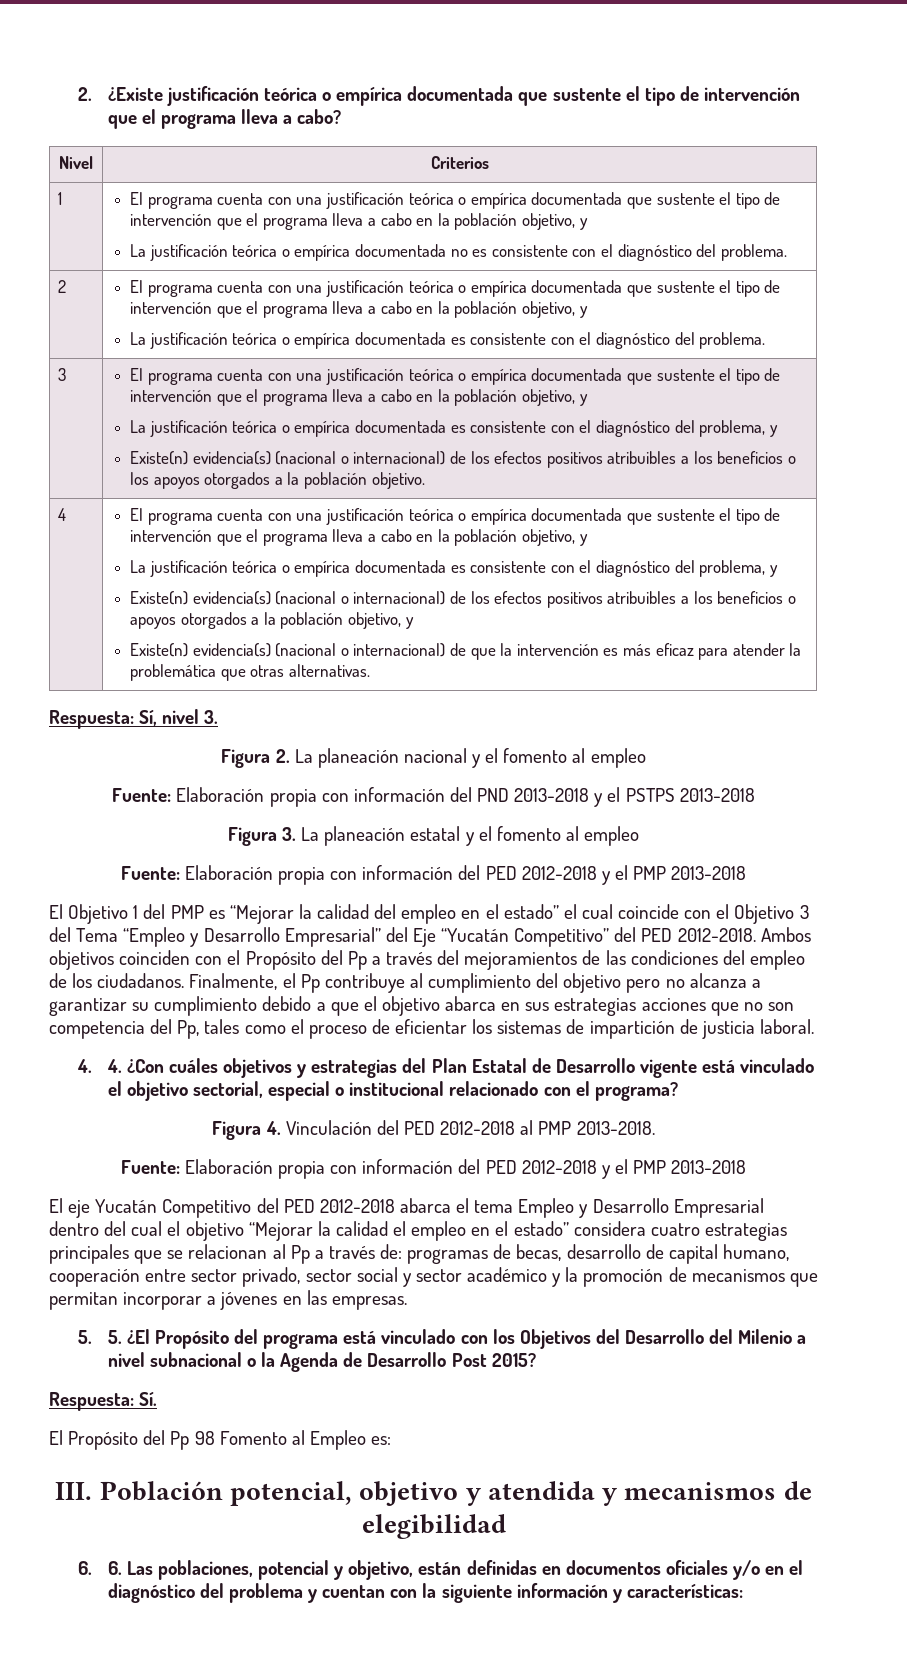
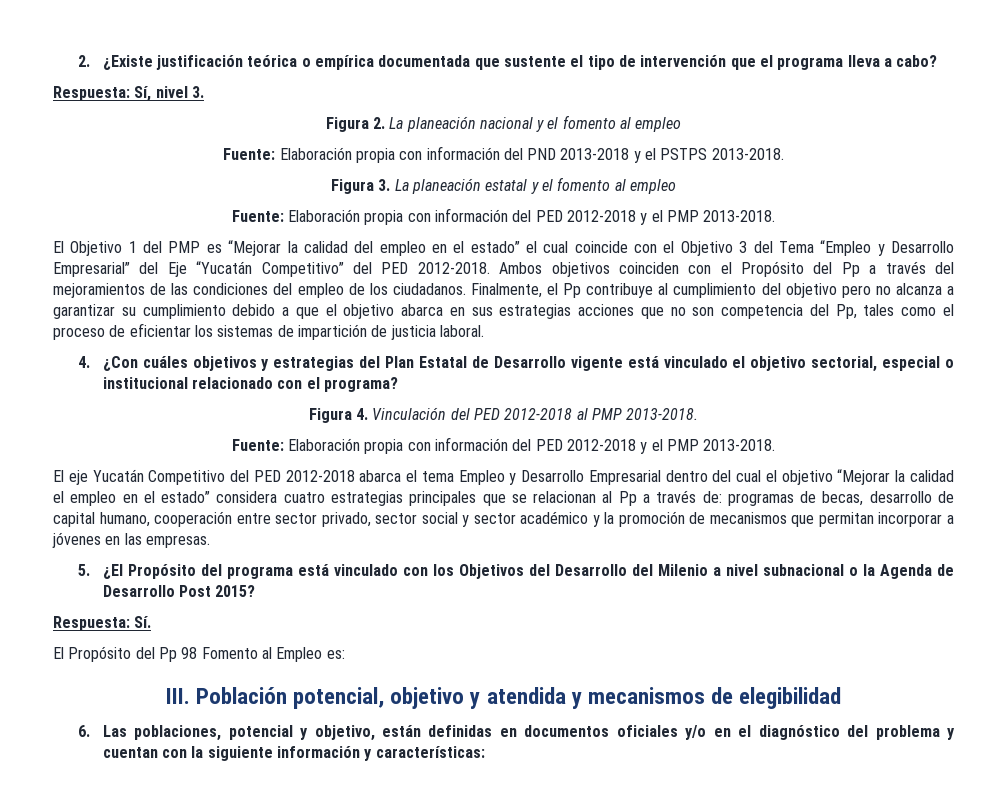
[59,156,93,169] [430,156,489,169] [58,192,63,205] [130,192,781,209] [130,213,588,230] [130,244,787,261] [58,280,67,293] [130,280,781,297] [130,301,588,318] [130,332,766,349] [58,368,67,381] [130,368,781,385] [130,389,588,406] [130,420,778,437] [130,451,796,468] [130,472,425,489] [58,508,67,521] [130,508,781,525] [130,529,588,546] [130,560,778,577] [130,591,796,608] [130,612,414,629] [130,643,802,660] [130,664,370,681] // Nivel | Criterios // 1 | El programa cuenta con una justificación teórica o empírica documentada que sustente el tipo de intervención que el programa lleva a cabo en la población objetivo, y // La justificación teórica o empírica documentada no es consistente con el diagnóstico del problema. // 2 | El programa cuenta con una justificación teórica o empírica documentada que sustente el tipo de intervención que el programa lleva a cabo en la población objetivo, y // La justificación teórica o empírica documentada es consistente con el diagnóstico del problema. // 3 | El programa cuenta con una justificación teórica o empírica documentada que sustente el tipo de intervención que el programa lleva a cabo en la población objetivo, y // La justificación teórica o empírica documentada es consistente con el diagnóstico del problema, y // Existe(n) evidencia(s) (nacional o internacional) de los efectos positivos atribuibles a los beneficios o los apoyos otorgados a la población objetivo. // 4 | El programa cuenta con una justificación teórica o empírica documentada que sustente el tipo de intervención que el programa lleva a cabo en la población objetivo, y // La justificación teórica o empírica documentada es consistente con el diagnóstico del problema, y // Existe(n) evidencia(s) (nacional o internacional) de los efectos positivos atribuibles a los beneficios o apoyos otorgados a la población objetivo, y // Existe(n) evidencia(s) (nacional o internacional) de que la intervención es más eficaz para atender la problemática que otras alternativas. -> (938, 61) none
[679,788,755,802] 2013-2018 -> [711,148,784,160] 2013-2018.
[671,866,747,880] 2013-2018 -> [703,210,776,222] 2013-2018.
[106,1059,122,1073] 4. -> (90, 362) none
[671,1160,747,1174] 2013-2018 -> [703,439,776,451] 2013-2018.
[107,1330,122,1344] 5. -> (90, 570) none
[107,1561,122,1575] 6. -> (90, 731) none

